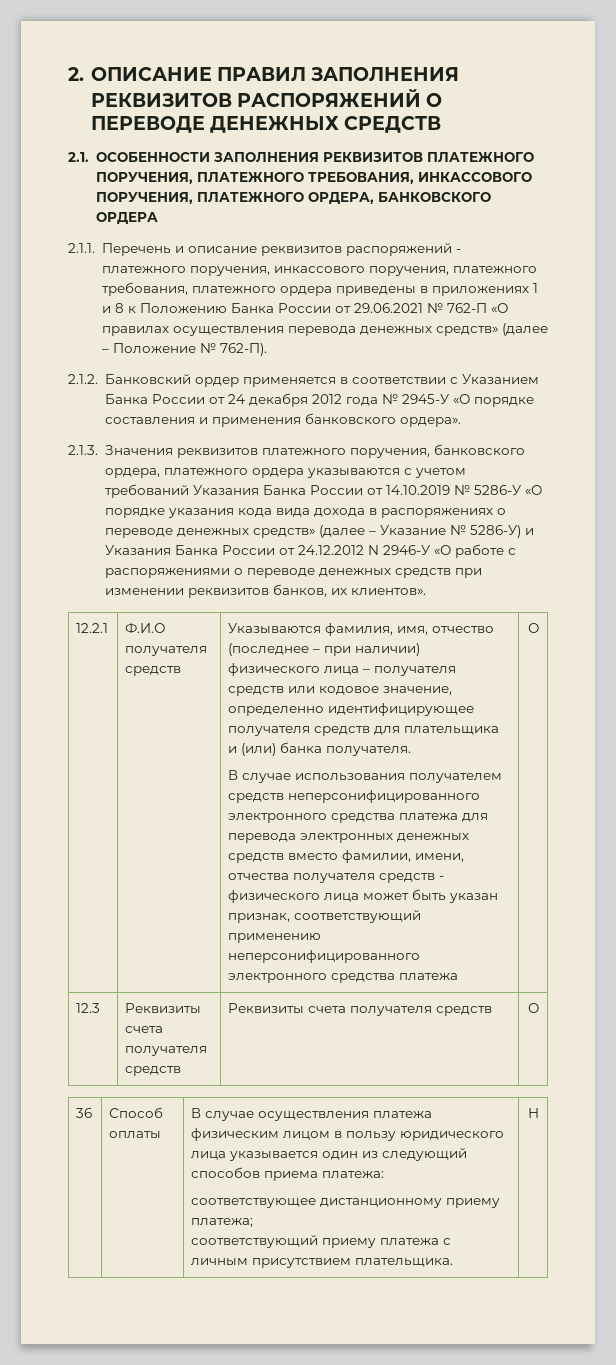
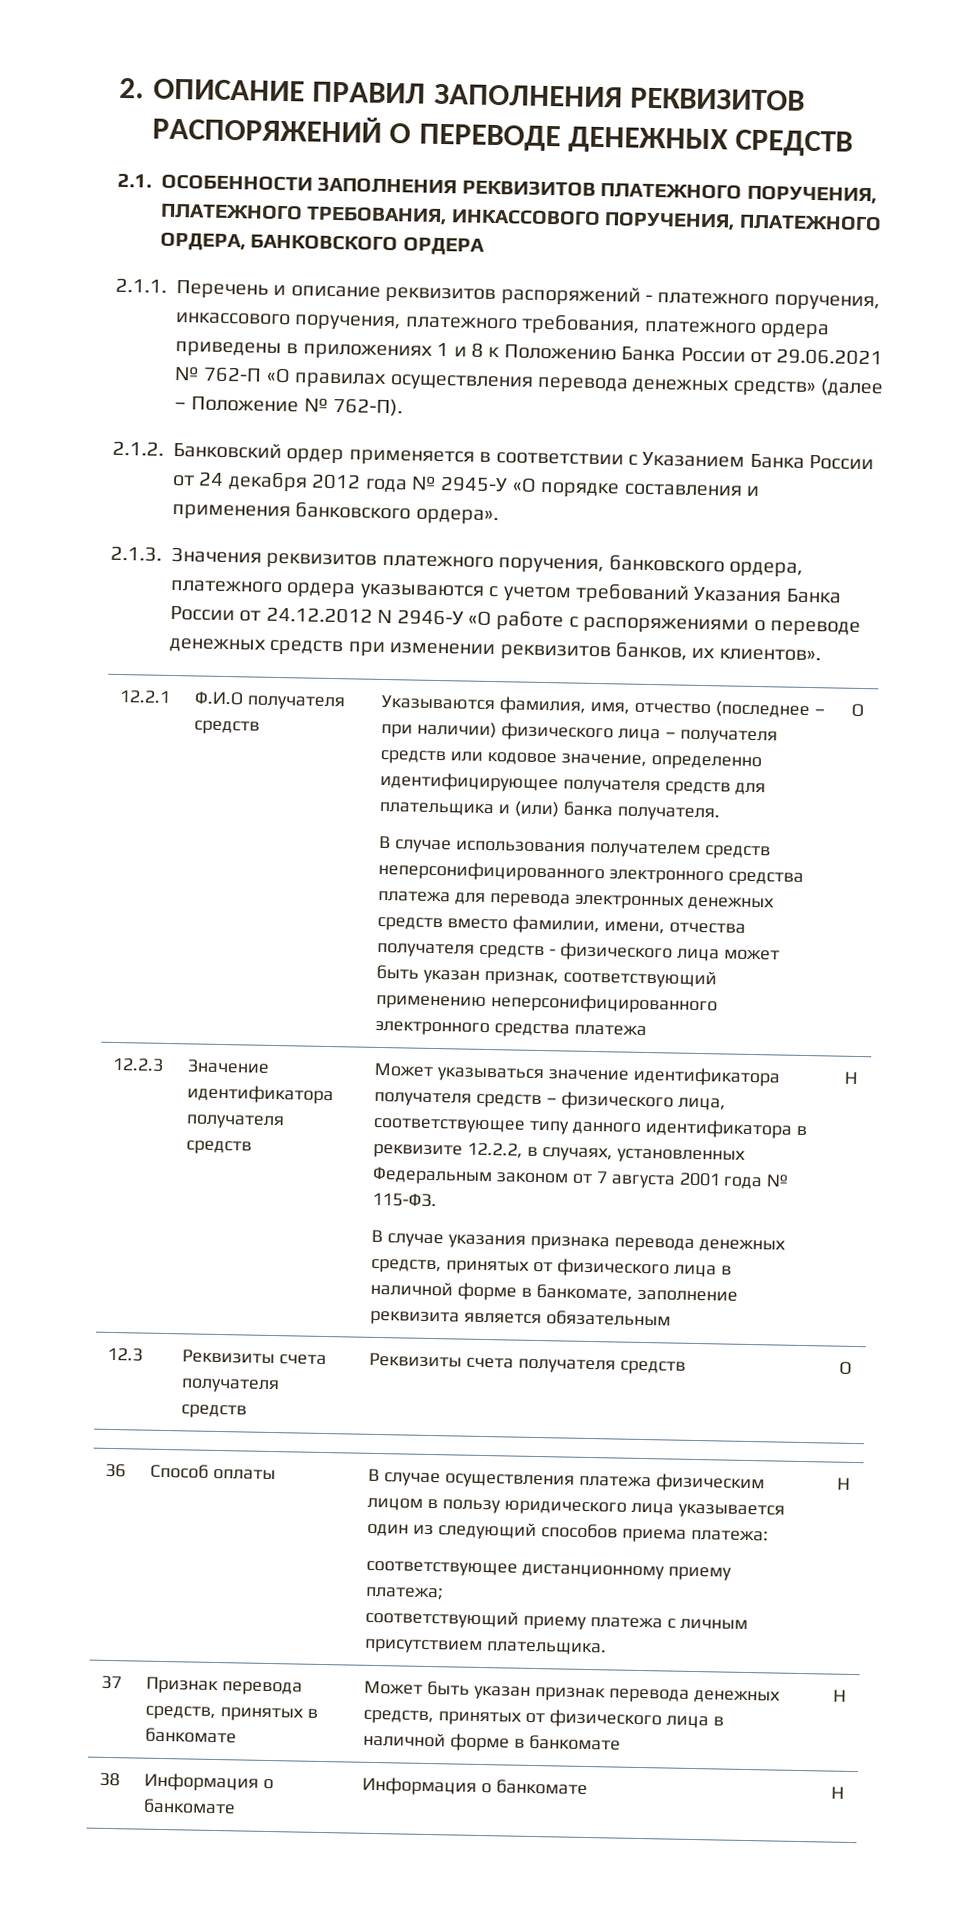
[385,485,542,495] [104,508,506,518] [104,525,534,538] [104,545,295,555] 14.10.2019 № 5286-У «О порядке указания кода вида дохода в распоряжениях о переводе денежных средств» (далее – Указание № 5286-У) и Указания Банка России от -> (262, 616) none
(539, 628) none -> [112,1057,165,1072] [187,1059,271,1074] [187,1084,335,1105] [186,1114,286,1130] [186,1140,253,1155] [374,1062,780,1087] [374,1091,726,1111] [373,1117,807,1139] [373,1142,746,1164] [372,1166,790,1190] [372,1192,438,1208] [371,1229,786,1253] [371,1258,732,1278] [370,1280,738,1302] [370,1310,671,1327] [843,1071,858,1084] // 12.2.3 | Значение идентификатора получателя средств | Может указываться значение идентификатора получателя средств – физического лица, соответствующее типу данного идентификатора в реквизите 12.2.2, в случаях, установленных Федеральным законом от 7 августа 2001 года № 115-ФЗ. // В случае указания признака перевода денежных средств, принятых от физического лица в наличной форме в банкомате, заполнение реквизита является обязательным | Н
(539, 1113) none -> [101,1675,123,1690] [146,1676,304,1696] [145,1705,318,1722] [145,1727,238,1744] [364,1680,781,1704] [363,1709,724,1729] [363,1731,621,1752] [832,1689,847,1702] [99,1772,121,1787] [144,1772,275,1792] [143,1798,237,1815] [362,1776,588,1796] [830,1786,845,1799] // 37 | Признак перевода средств, принятых в банкомате | Может быть указан признак перевода денежных средств, принятых от физического лица в наличной форме в банкомате | Н // 38 | Информация о банкомате | Информация о банкомате | Н

